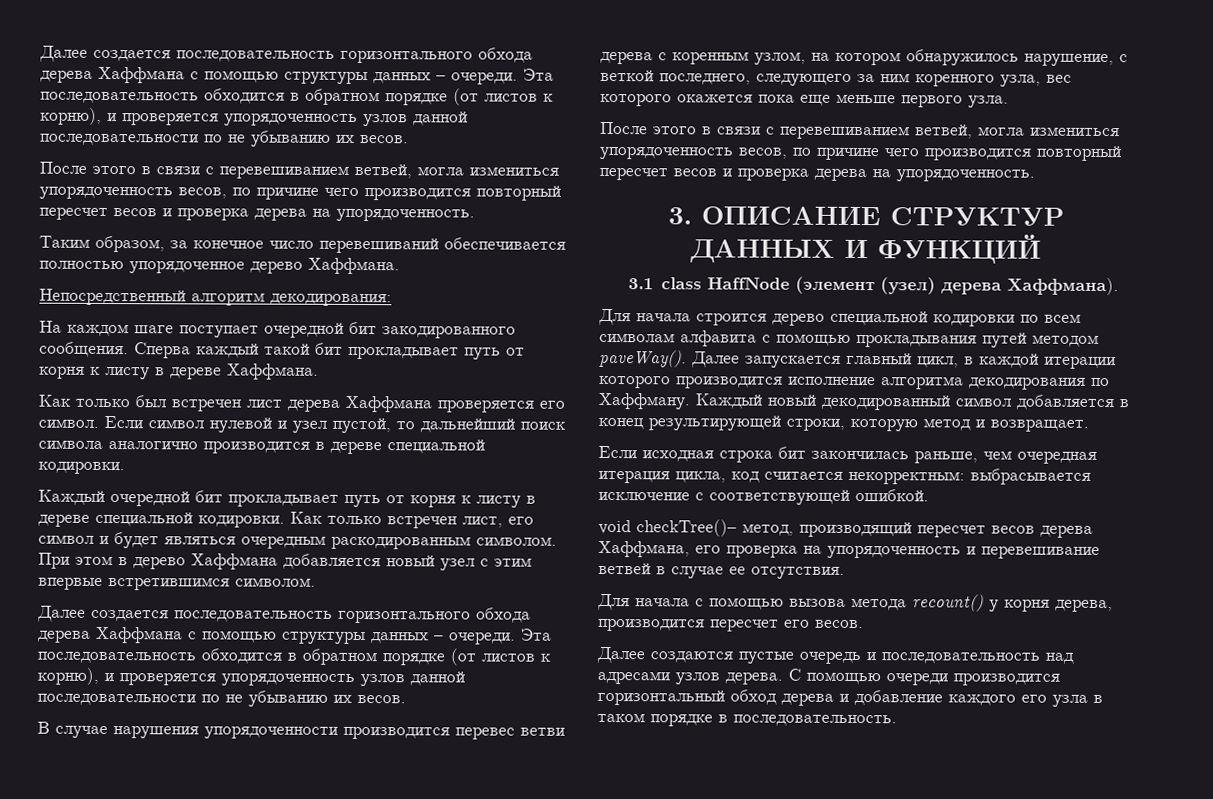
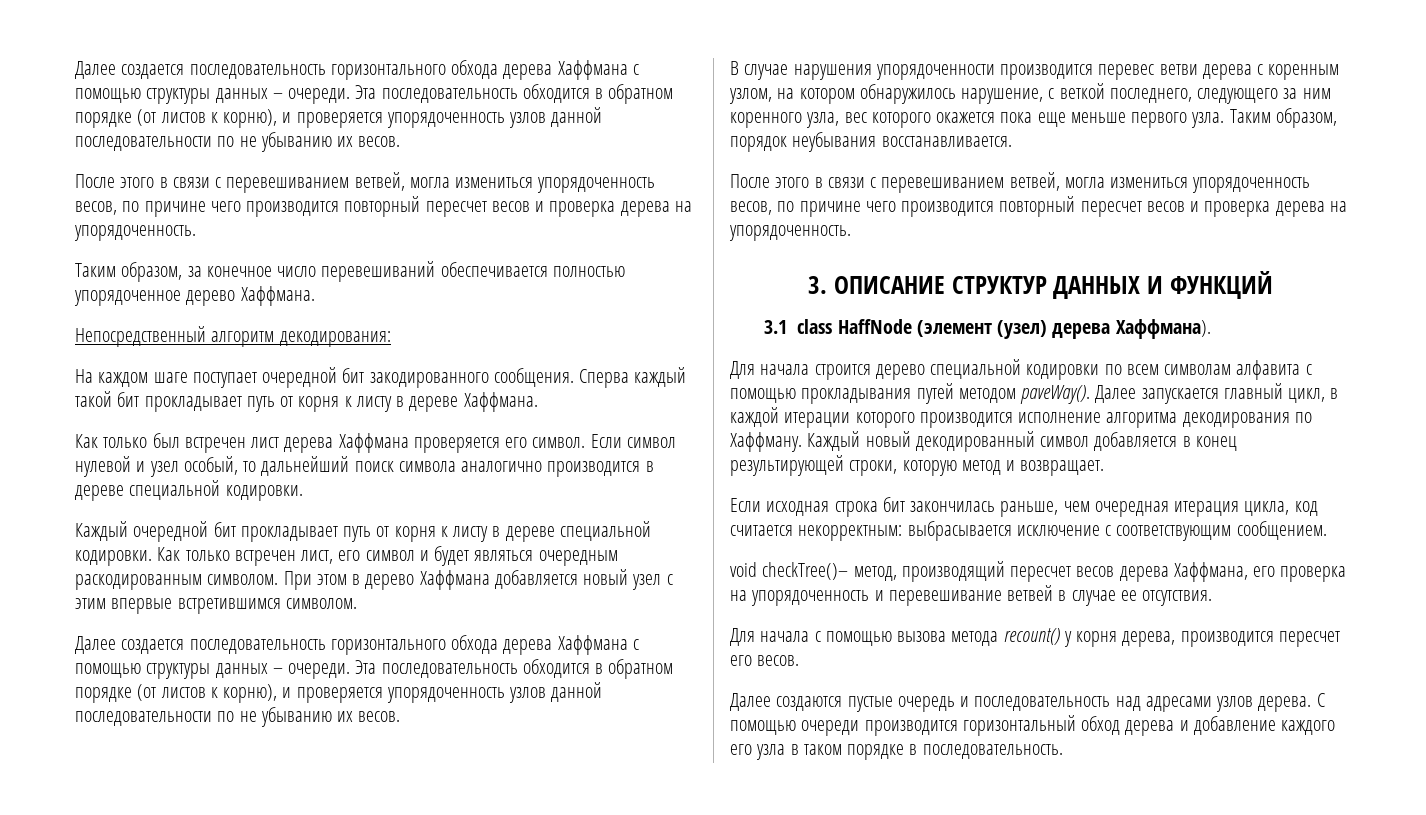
[332,417,391,434] пустой, -> [183,456,238,475] особый,
(1009, 101) none -> [1229,108,1337,128] [730,132,1012,152] Таким образом, порядок неубывания восстанавливается.
[709,489,929,505] соответствующей ошибкой. -> [1116,521,1327,541] соответствующим сообщением.

